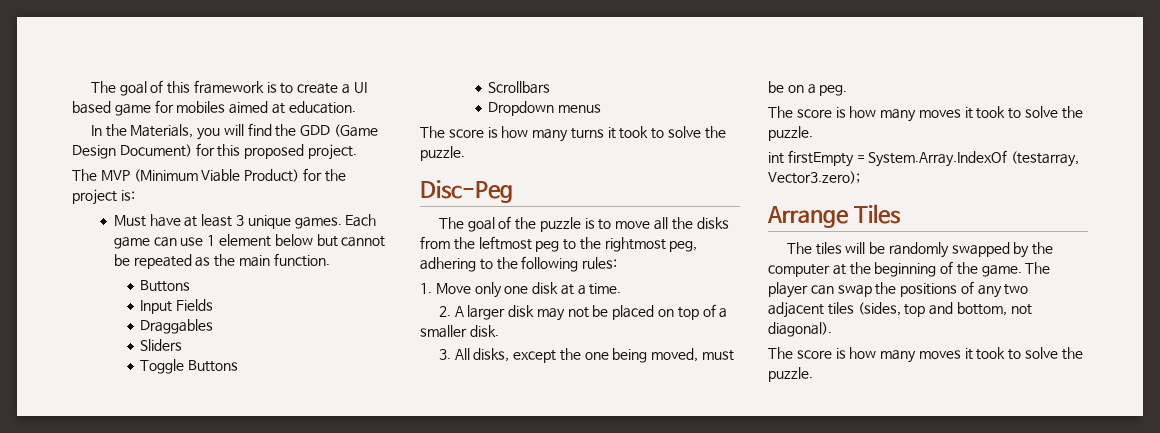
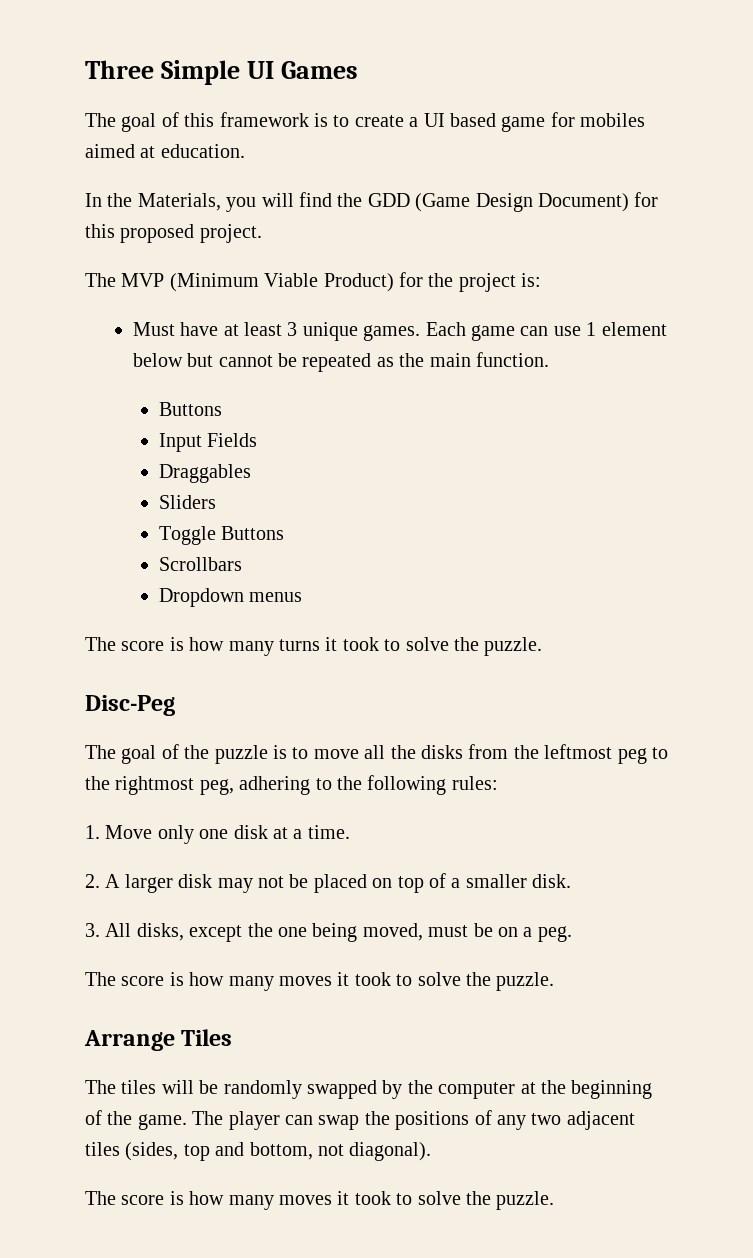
(90, 87) none -> [85,60,359,85] Three Simple UI Games //
[768,150,1080,167] [768,171,860,184] // int firstEmpty = System.Array.IndexOf (testarray, Vector3.zero); -> (555, 981) none

